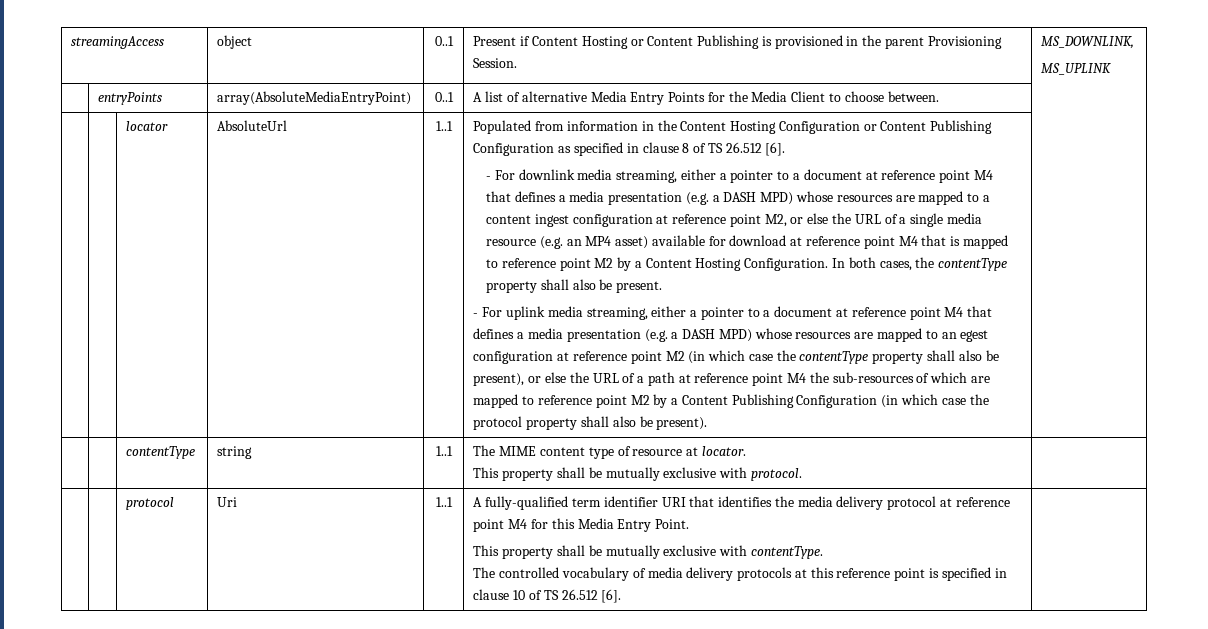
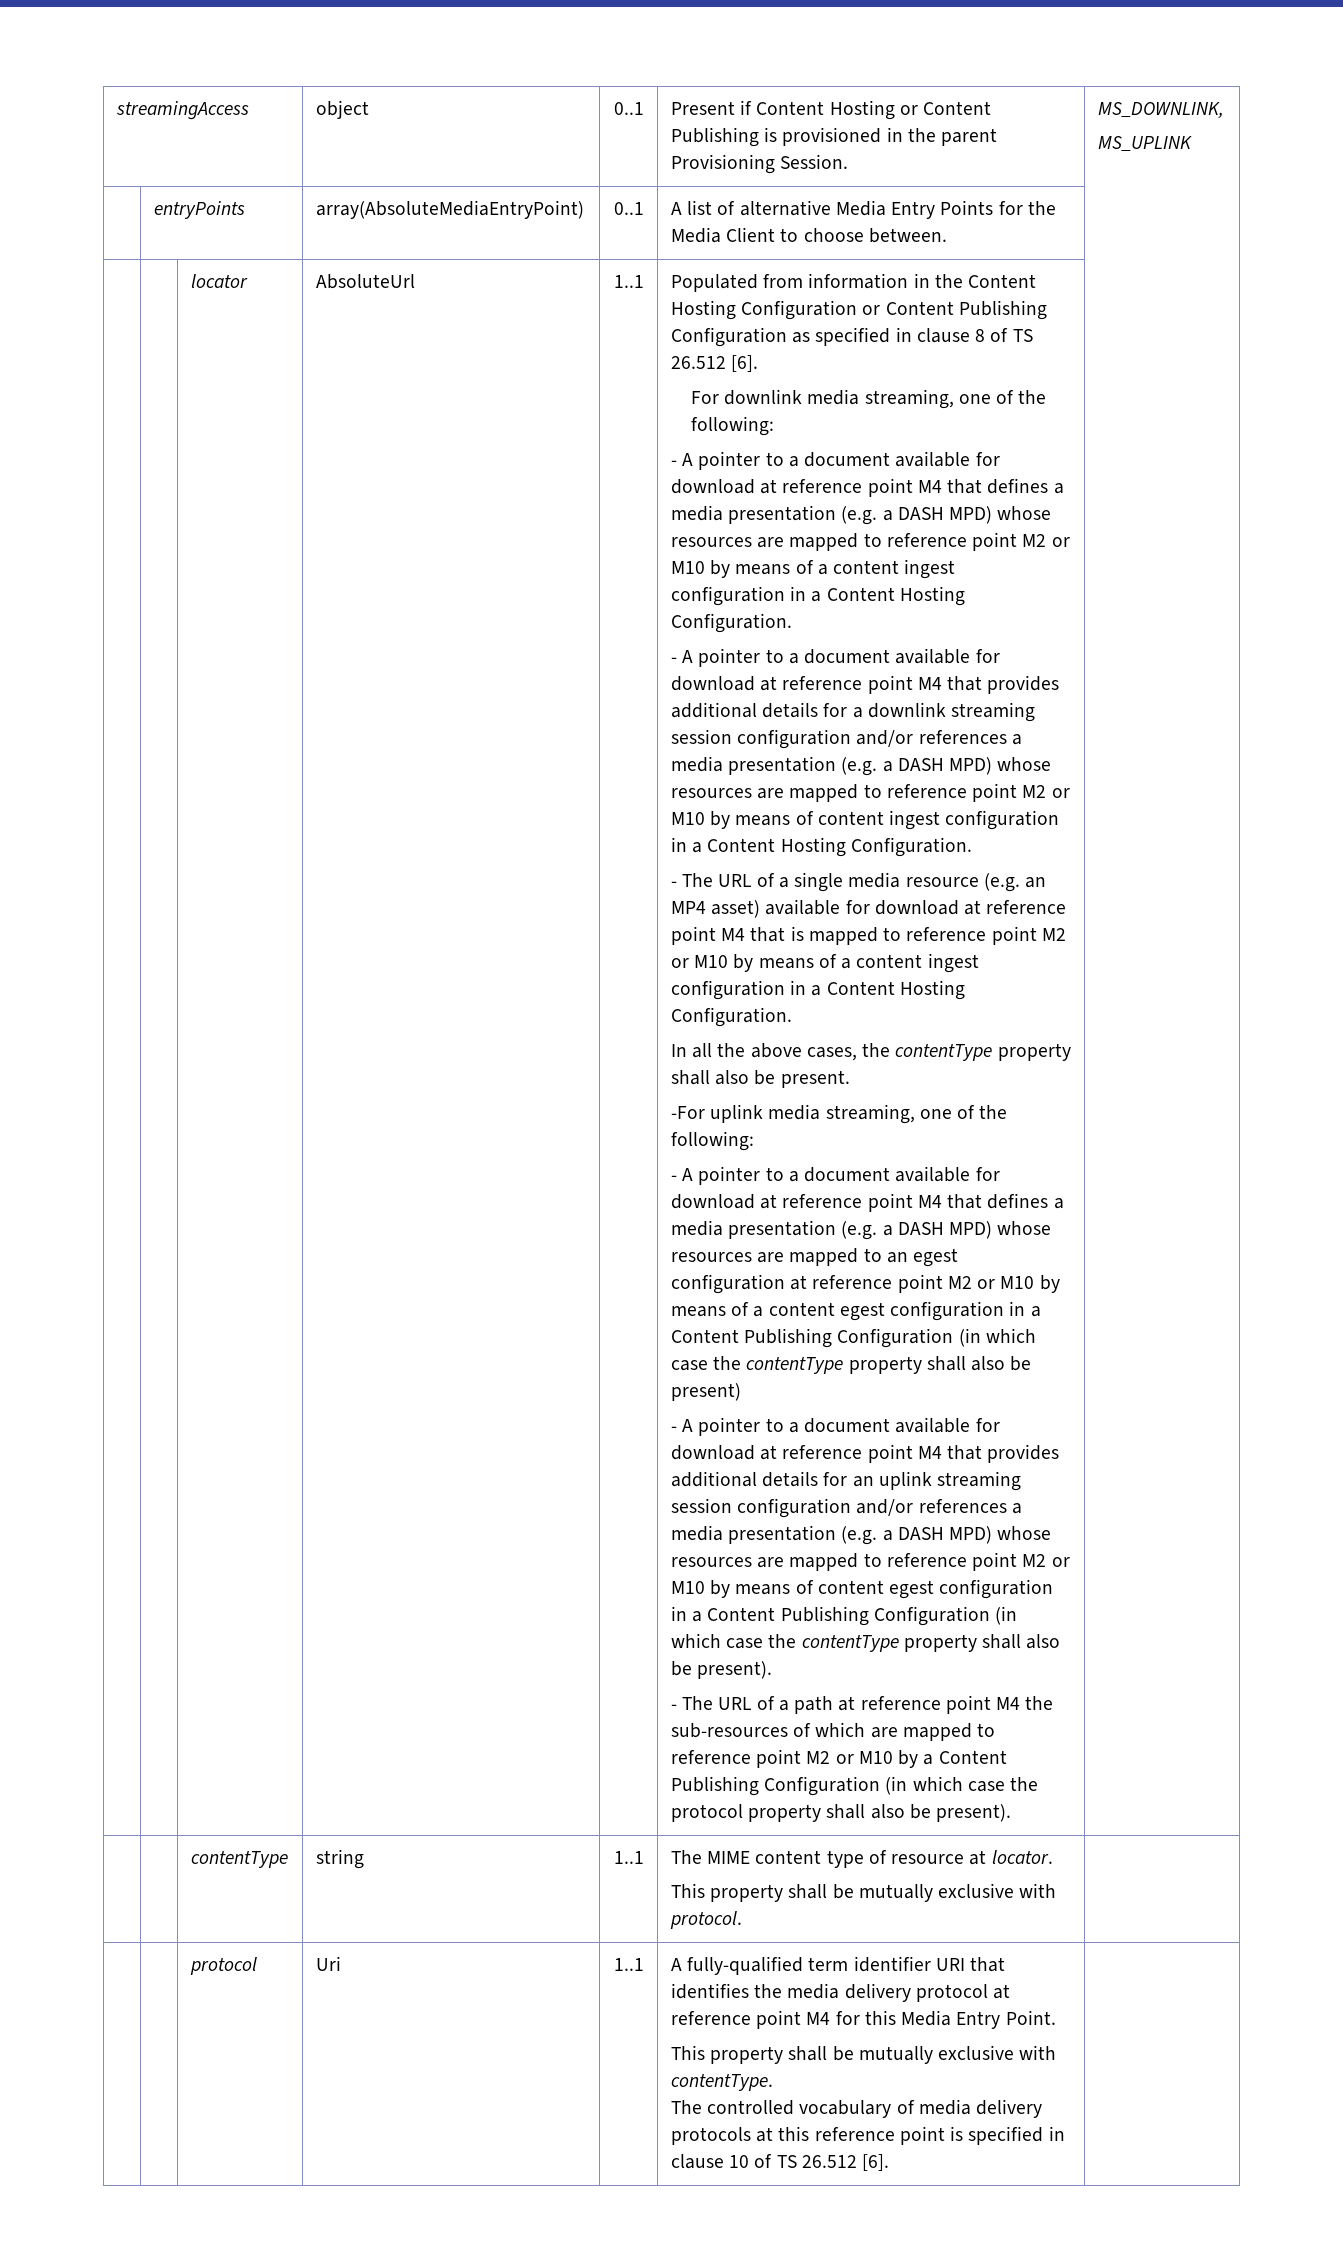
[485,176,491,180] - -> (759, 363) none
[680,169,862,183] either a pointer to a document -> [958,390,1047,404] [690,416,774,436] [670,451,1000,470] [670,479,755,494] one of the following: // - A pointer to a document available for download
[982,195,990,202] [485,213,851,227] a content ingest configuration at reference point M2, or else the -> [886,532,1070,551] [670,559,956,579] [670,586,965,606] [670,613,792,633] [670,648,1000,667] [670,675,1060,694] [670,702,1036,722] [670,729,1022,749] [670,756,1052,776] [670,783,1070,802] [670,810,1060,830] [670,837,972,857] [670,873,714,887] reference point M2 or M10 by means of a content ingest configuration in a Content Hosting Configuration. // - A pointer to a document available for download at reference point M4 that provides additional details for a downlink streaming session configuration and/or references a media presentation (e.g. a DASH MPD) whose resources are mapped to reference point M2 or M10 by means of content ingest configuration in a Content Hosting Configuration. // - The
[617,257,876,271] by a Content Hosting Configuration. In both -> [670,953,979,973] [670,980,965,1000] [670,1007,792,1027] [670,1043,802,1058] or M10 by means of a content ingest configuration in a Content Hosting Configuration. // In all the above
[473,307,503,317] - For -> [670,1106,705,1119] -For
[651,306,833,320] either a pointer to a document -> [919,1105,1008,1119] [670,1131,754,1151] [670,1166,1000,1185] [670,1194,755,1209] one of the following: // - A pointer to a document available for download
[688,350,999,364] [473,372,589,386] (in which case the contentType property shall also be present), or else the -> [977,1275,1060,1293] [670,1301,1041,1321] [670,1328,1036,1348] [670,1356,1032,1374] [670,1383,741,1401] [670,1417,1000,1436] [670,1444,1060,1463] [670,1471,1022,1491] [670,1498,1022,1518] [670,1525,1052,1545] [670,1552,1070,1571] [670,1579,1054,1599] [670,1606,1018,1626] [670,1633,1061,1652] [670,1661,773,1679] [670,1696,714,1710] or M10 by means of a content egest configuration in a Content Publishing Configuration (in which case the contentType property shall also be present) // - A pointer to a document available for download at reference point M4 that provides additional details for an uplink streaming session configuration and/or references a media presentation (e.g. a DASH MPD) whose resources are mapped to reference point M2 or M10 by means of content egest configuration in a Content Publishing Configuration (in which case the contentType property shall also be present). // - The
(650, 400) none -> [835,1751,893,1764] or M10

